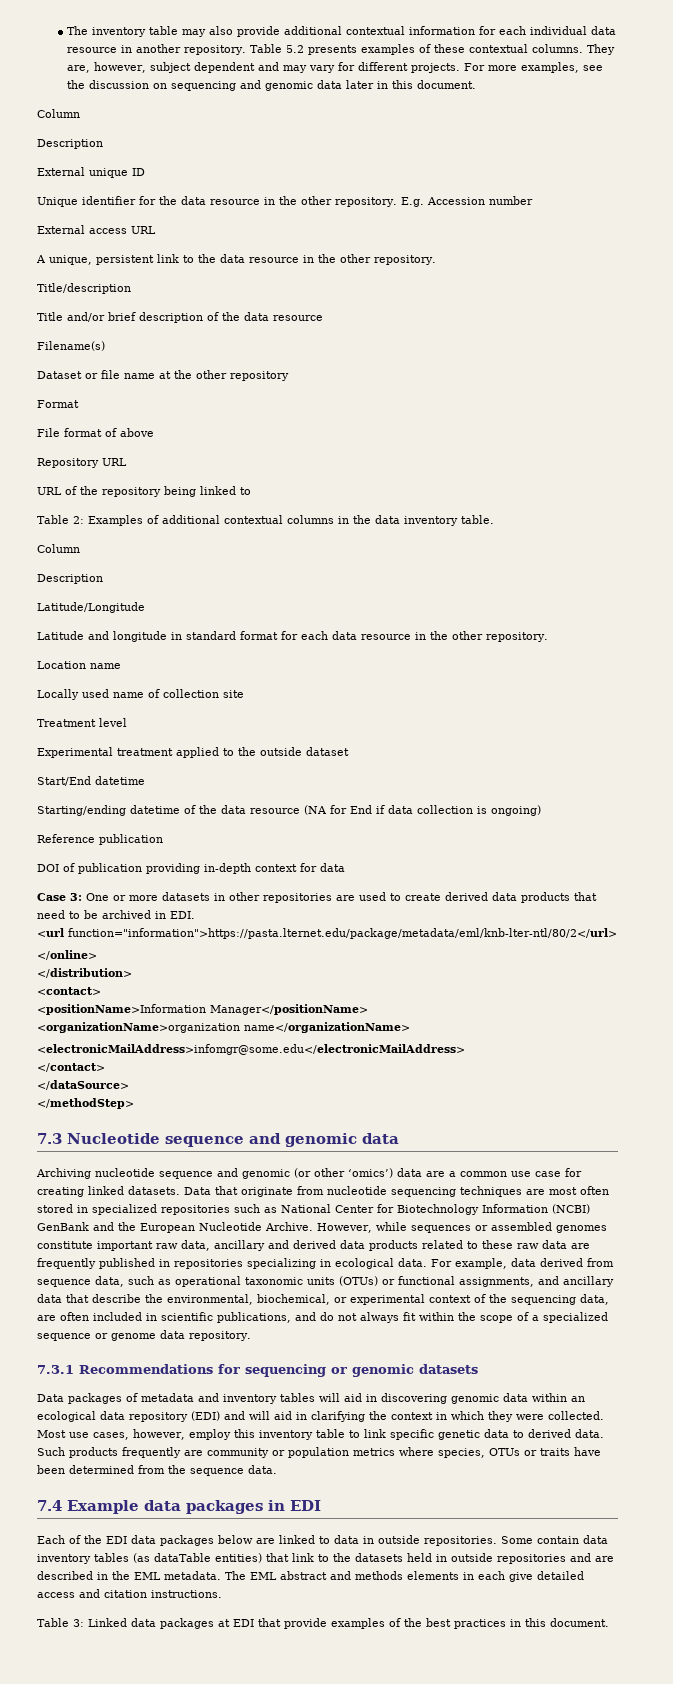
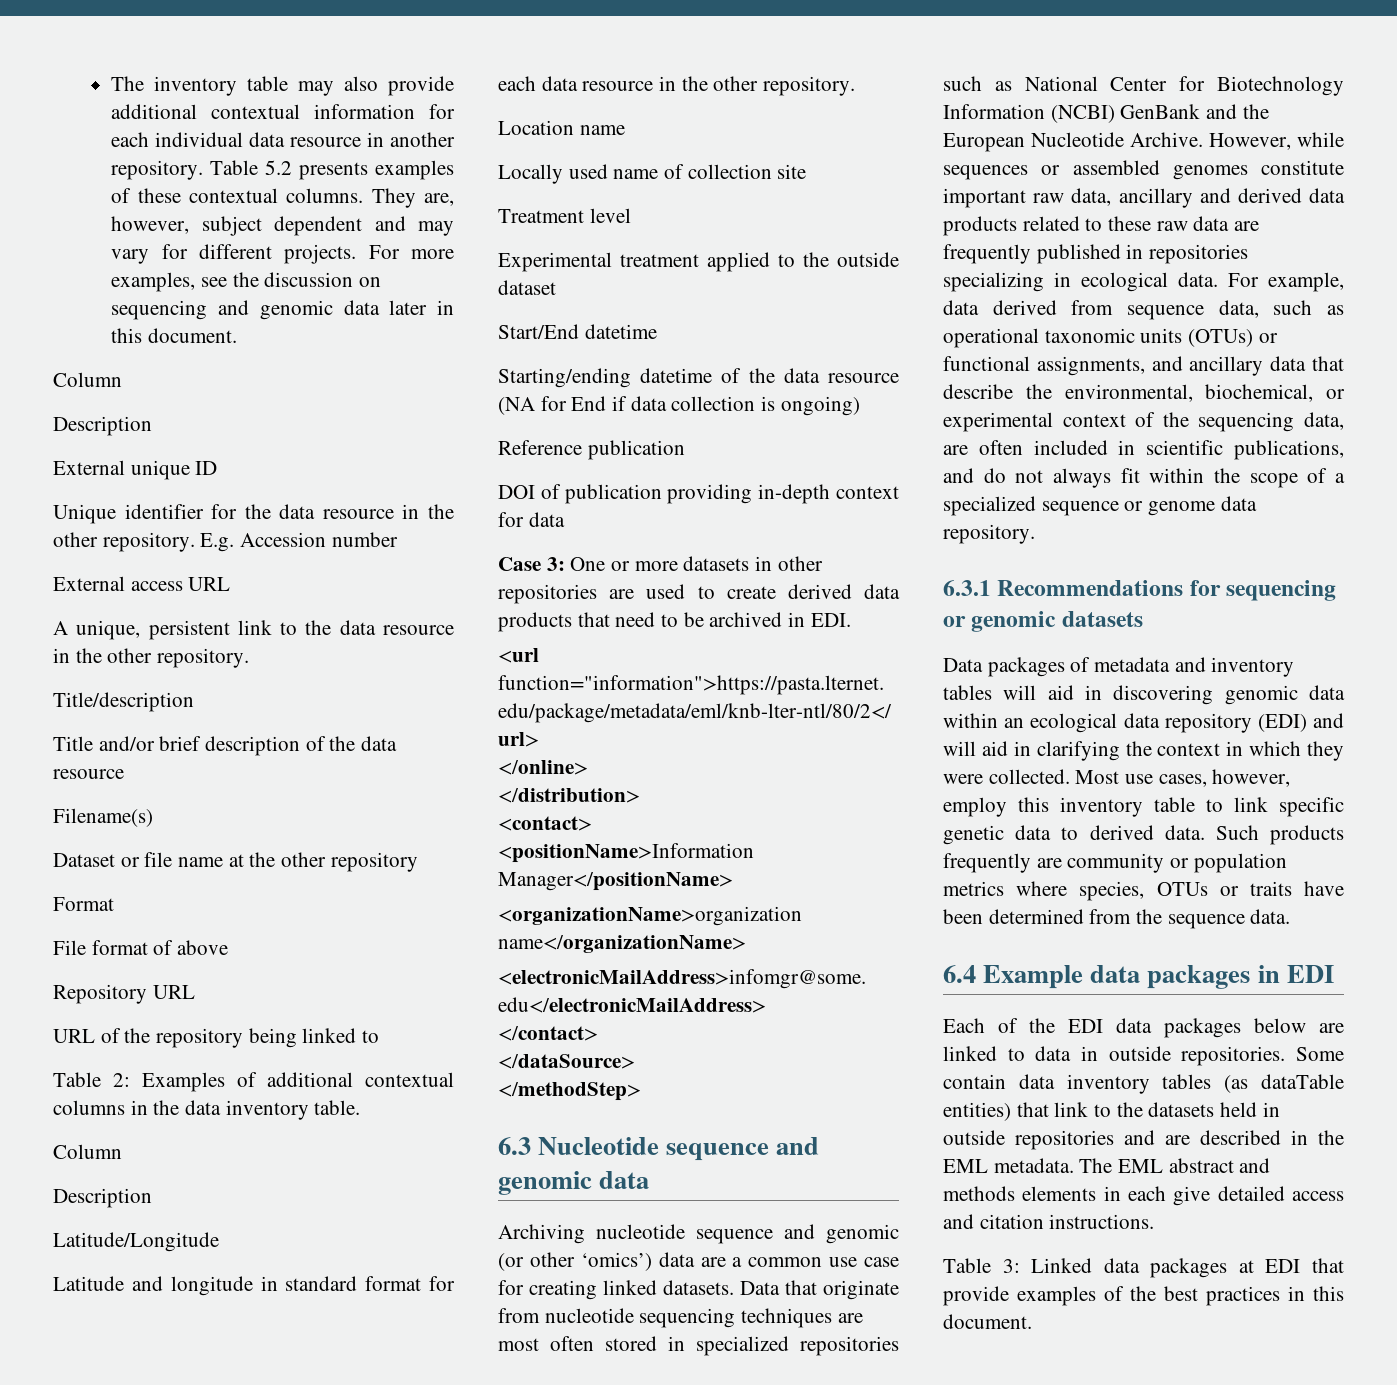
[37,1133,62,1144] 7.3 -> [498,1137,531,1155] 6.3
[37,1365,74,1374] 7.3.1 -> [943,580,991,596] 6.3.1
[37,1500,62,1511] 7.4 -> [943,965,976,983] 6.4

